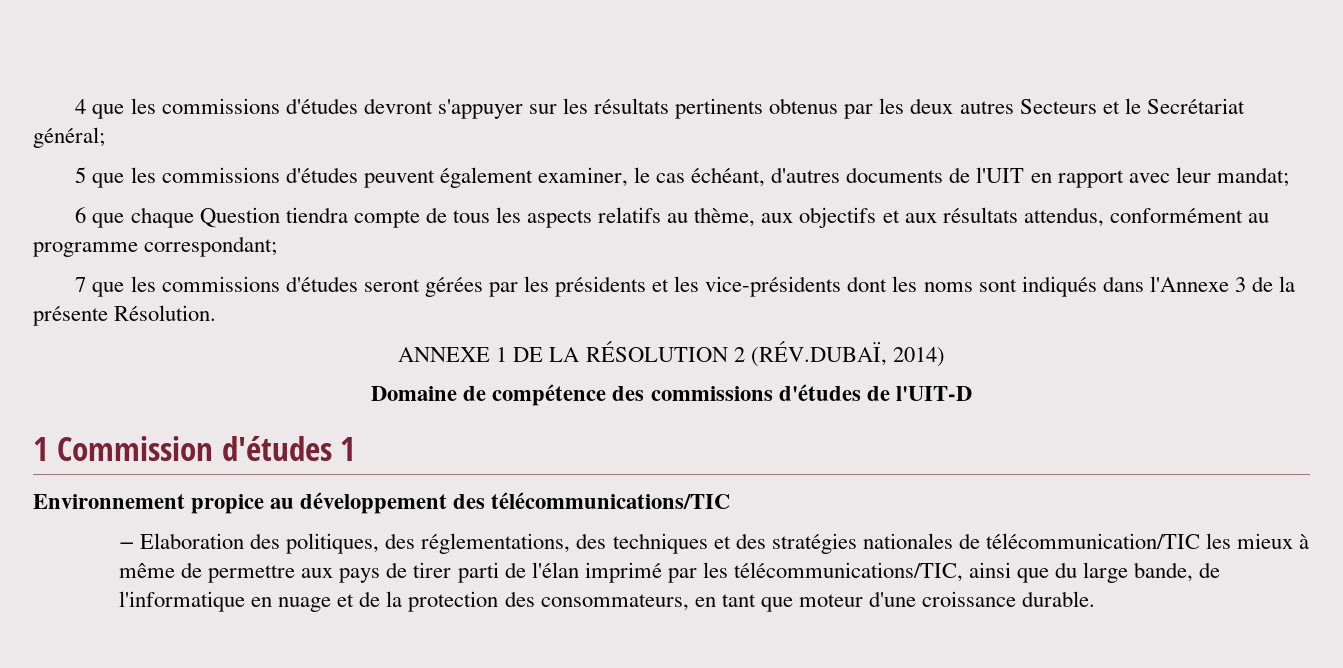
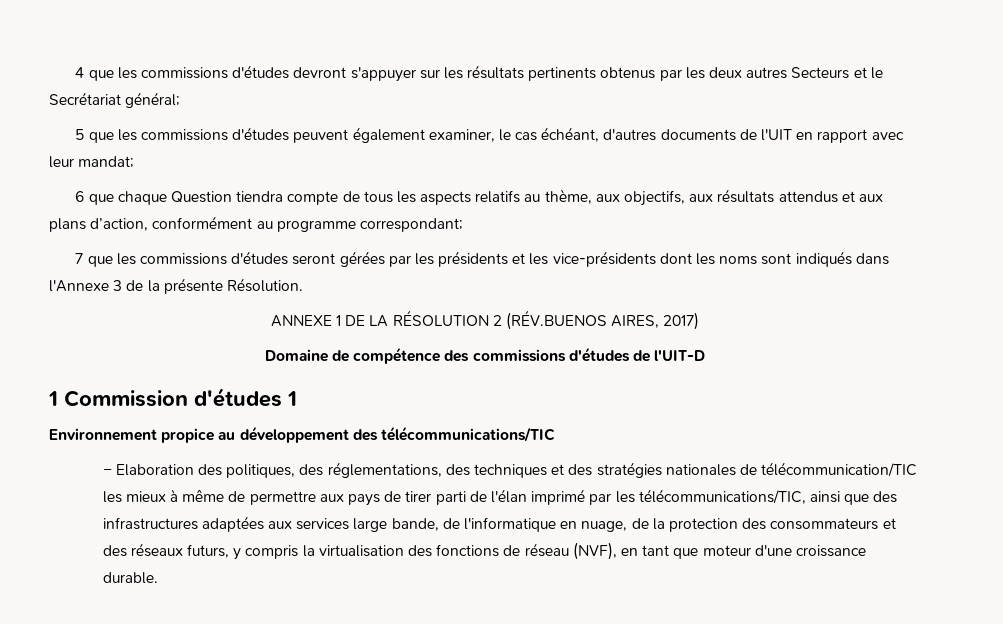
[799,207,1104,228] objectifs et aux résultats attendus, -> [624,189,883,206] [49,218,149,232] objectifs, aux résultats attendus et aux plans d’action,
[750,341,945,367] (RÉV.DUBAÏ, 2014) -> [505,310,700,330] (RÉV.BUENOS AIRES, 2017)
[1055,562,1078,578] du -> [873,491,898,503] [102,516,350,532] des infrastructures adaptées aux services
[278,594,355,612] nuage et -> [581,521,628,532] nuage,
[540,594,689,611] consommateurs, -> [770,518,896,530] [102,542,617,560] consommateurs et des réseaux futurs, y compris la virtualisation des fonctions de réseau (NVF),

